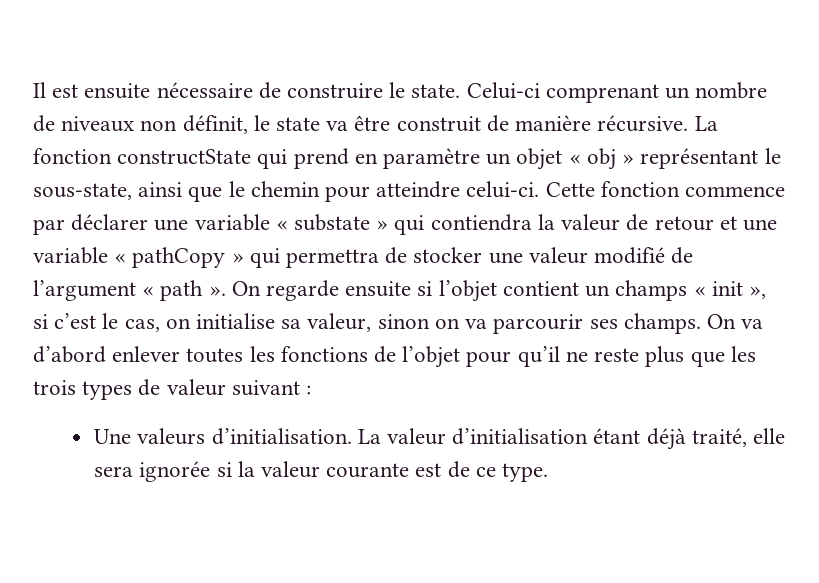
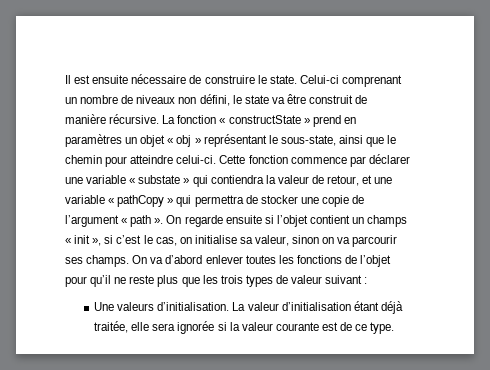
[182,115,248,134] définit, -> [199,94,230,106] défini,
[117,149,288,169] constructState qui -> [219,115,310,124] « constructState »
[383,148,481,169] paramètre -> [65,134,122,147] paramètres
[654,216,714,231] retour -> [327,175,360,186] retour,
[528,247,666,264] valeur modifié -> [321,195,349,207] copie
[691,428,747,447] traité, -> [94,321,129,333] traitée,

